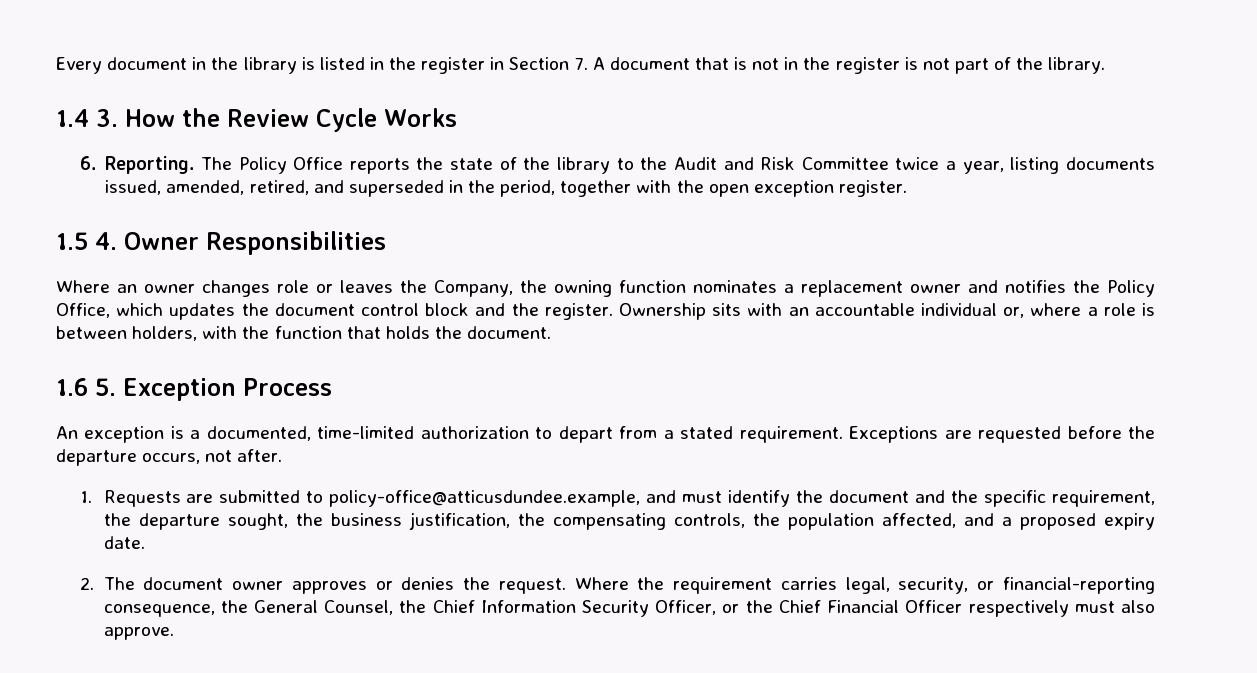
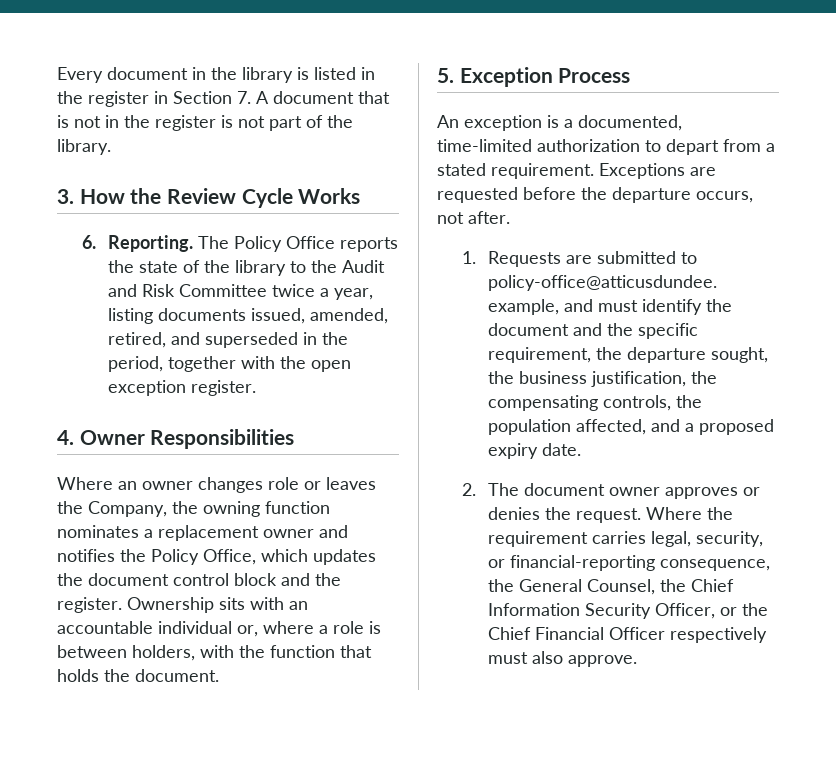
[56,109,89,127] 1.4 -> (111, 147) none
[56,232,88,250] 1.5 -> (256, 388) none
[56,378,88,396] 1.6 -> (219, 675) none

